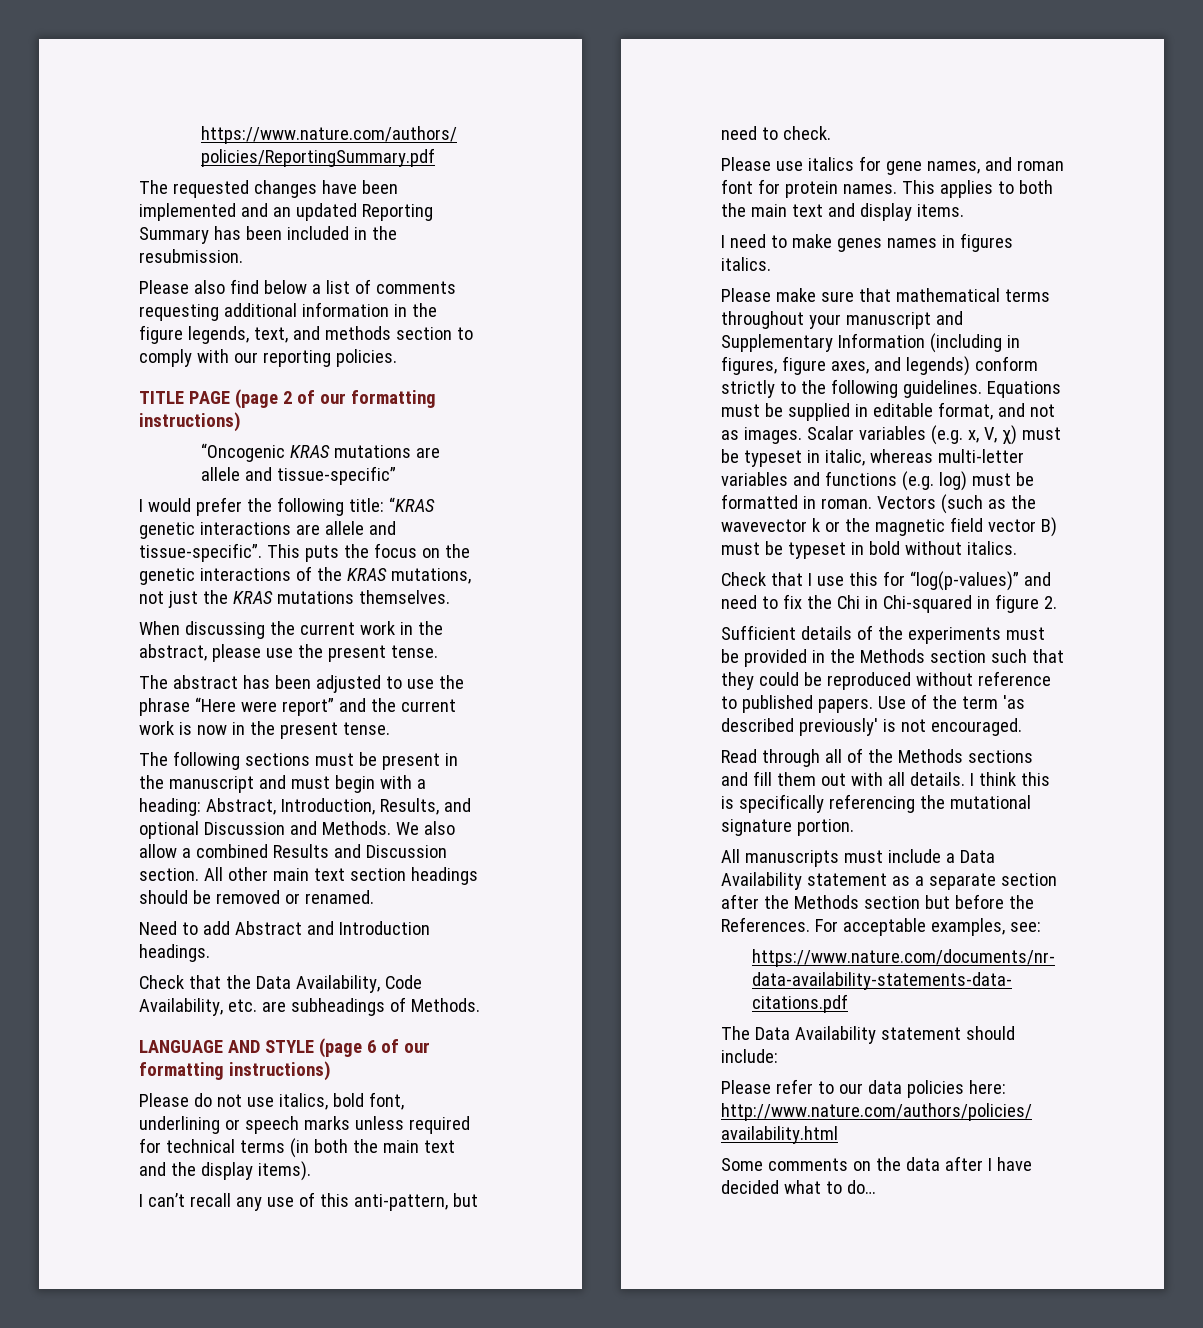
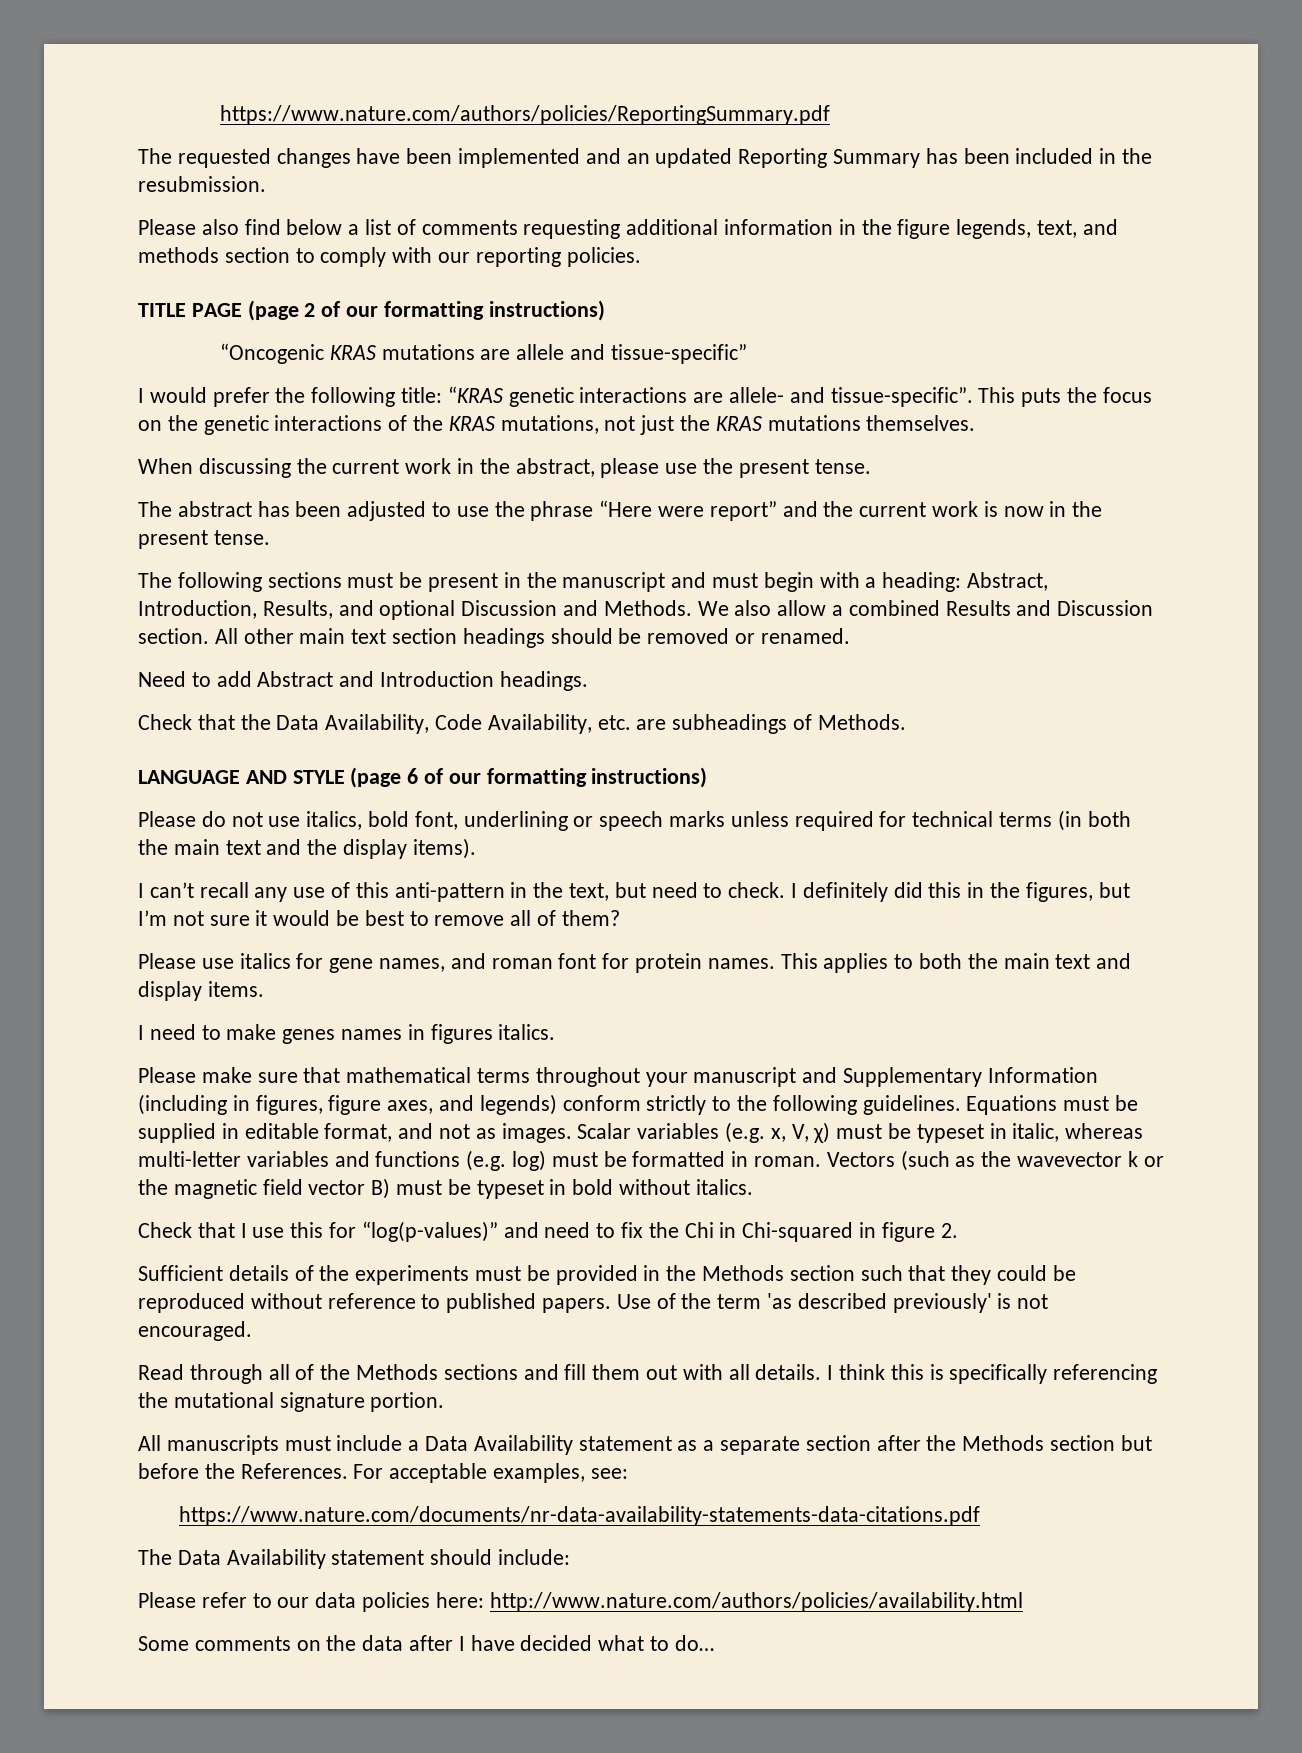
[324,521,364,535] allele -> [729,387,785,403] allele-
[353,1194,448,1211] anti-pattern, -> [394,882,610,902] anti-pattern in the text,
(831, 133) none -> [791,882,1130,902] [138,910,620,926] I definitely did this in the figures, but I’m not sure it would be best to remove all of them?

